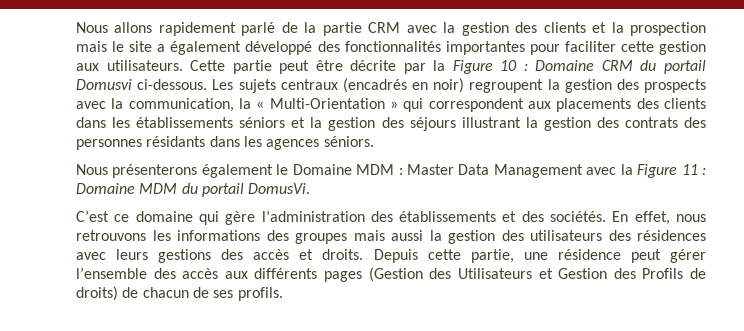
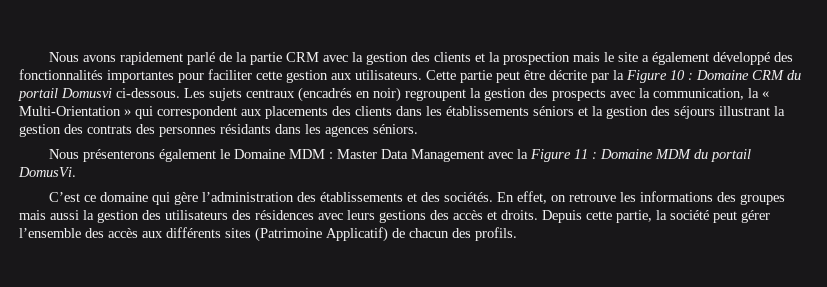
[76,22,153,33] Nous allons -> [49,52,117,62] Nous avons
[675,214,706,222] [76,230,146,241] nous retrouvons -> [551,193,617,202] on retrouve
[523,249,621,260] une résidence -> [656,210,709,220] la société
[324,267,707,282] [76,286,234,301] pages (Gestion des Utilisateurs et Gestion des Profils de droits) de chacun de ses -> [225,227,471,242] sites (Patrimoine Applicatif) de chacun des

